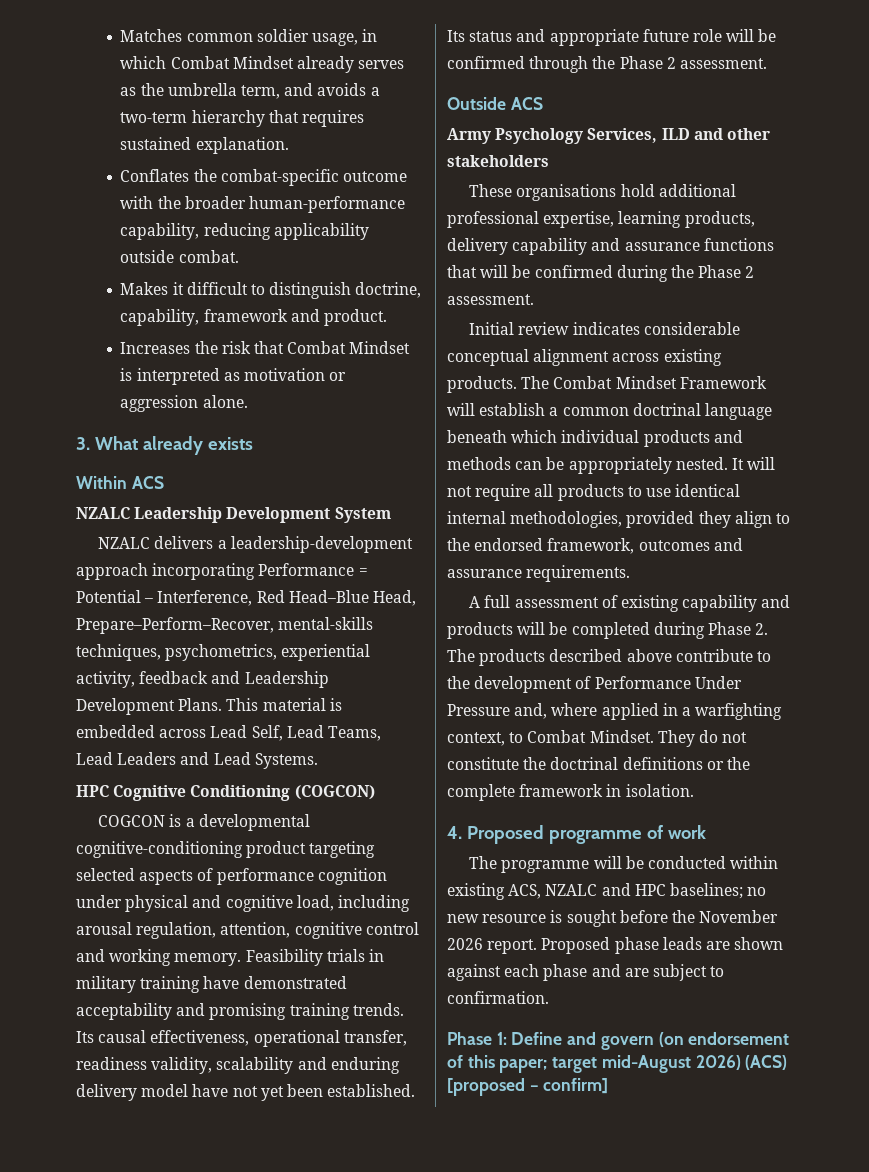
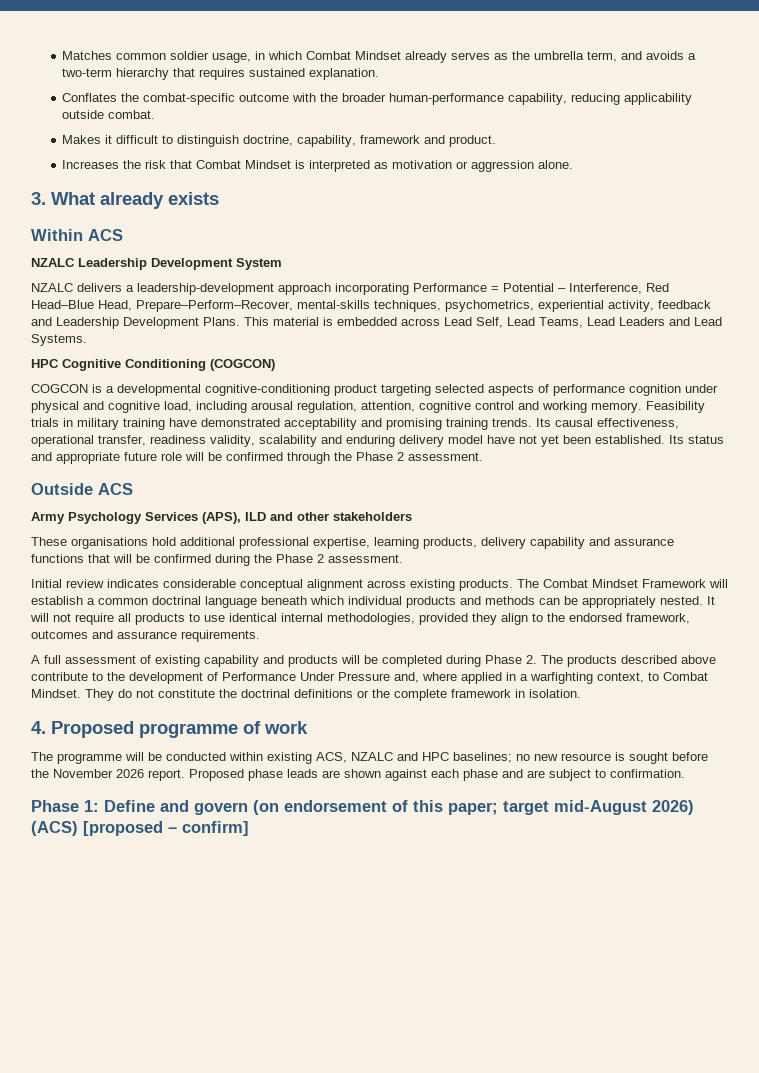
[587,128,658,143] Services, -> [145,512,241,524] Services (APS),

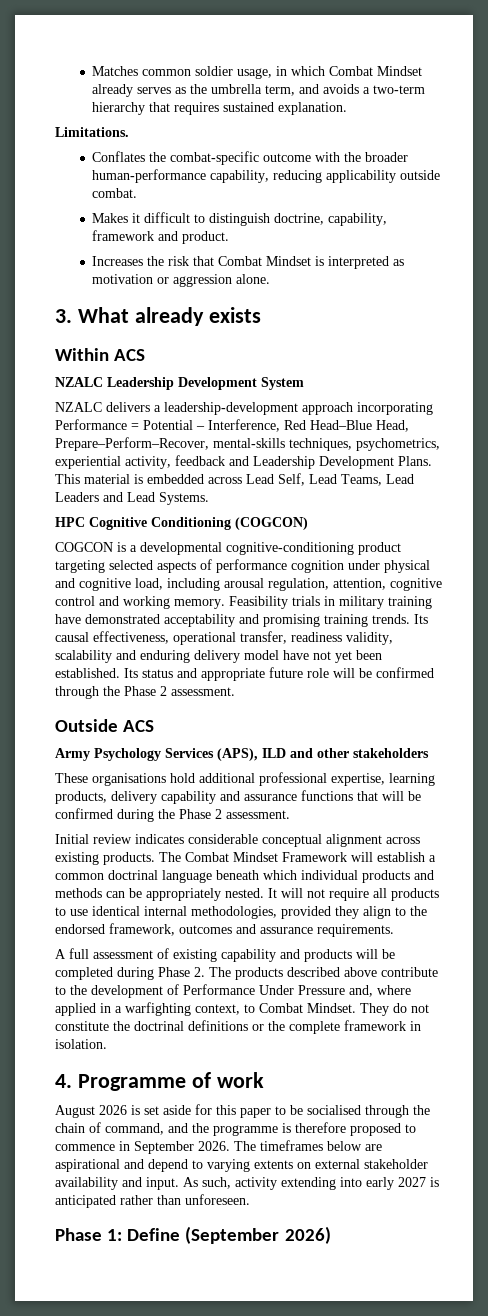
(380, 74) none -> [55,127,129,137] // Limitations.
[51,721,238,738] Proposed programme -> [77,1074,186,1091] Programme
[31,752,708,764] [31,769,685,781] [31,800,694,815] [31,821,249,836] The programme will be conducted within existing ACS, NZALC and HPC baselines; no new resource is sought before the November 2026 report. Proposed phase leads are shown against each phase and are subject to confirmation. // Phase 1: Define and govern (on endorsement of this paper; target mid-August 2026) (ACS) [proposed – confirm] -> [55,1104,430,1118] [55,1122,416,1136] [55,1140,382,1154] [55,1159,428,1172] [55,1177,439,1190] [55,1194,250,1208] [55,1226,331,1244] August 2026 is set aside for this paper to be socialised through the chain of command, and the programme is therefore proposed to commence in September 2026. The timeframes below are aspirational and depend to varying extents on external stakeholder availability and input. As such, activity extending into early 2027 is anticipated rather than unforeseen. // Phase 1: Define (September 2026)

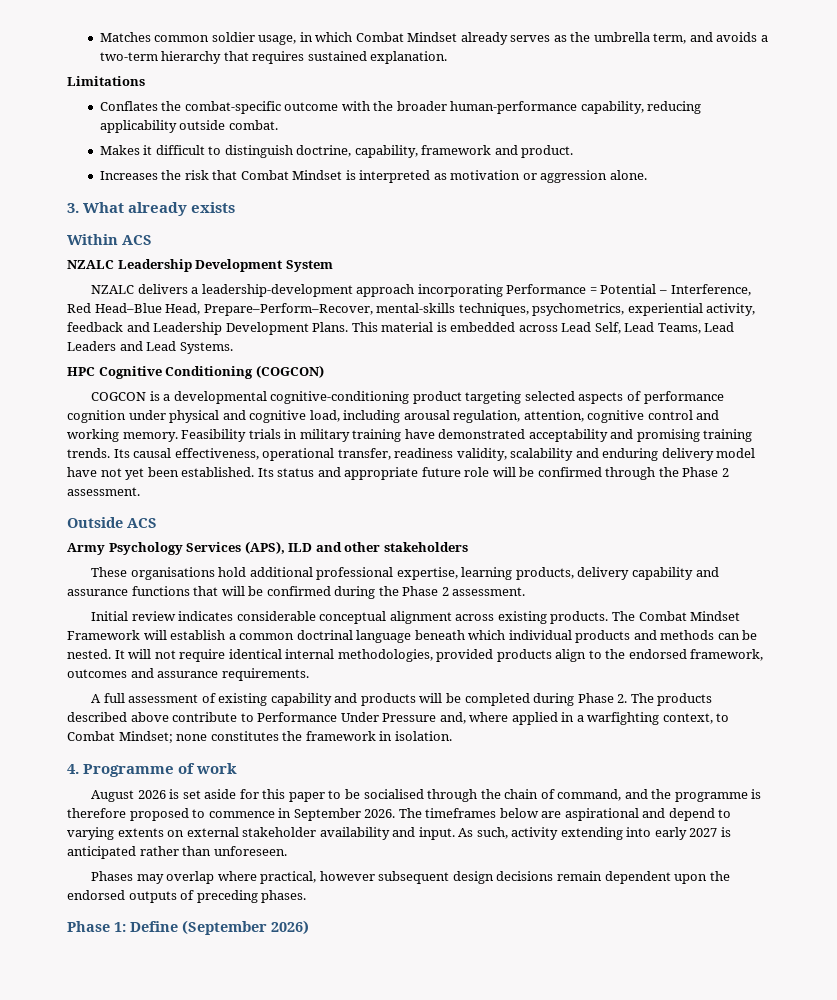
[55,127,129,137] Limitations. -> [67,76,145,86] Limitations
[146,888,221,901] appropriately -> (758, 635) none
[373,888,439,901] [55,907,88,916] all products to use -> (226, 655) none
[335,906,359,919] they -> [496,649,552,662] products
[70,984,179,998] the development of -> (254, 717) none
[307,1003,429,1016] [55,1020,340,1034] Mindset. They do not constitute the doctrinal definitions or the complete -> [118,731,303,743] Mindset; none constitutes the
(250, 1199) none -> [91,871,730,884] [67,890,307,903] // Phases may overlap where practical, however subsequent design decisions remain dependent upon the endorsed outputs of preceding phases.

